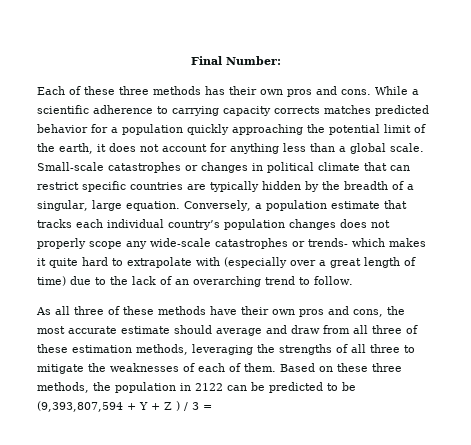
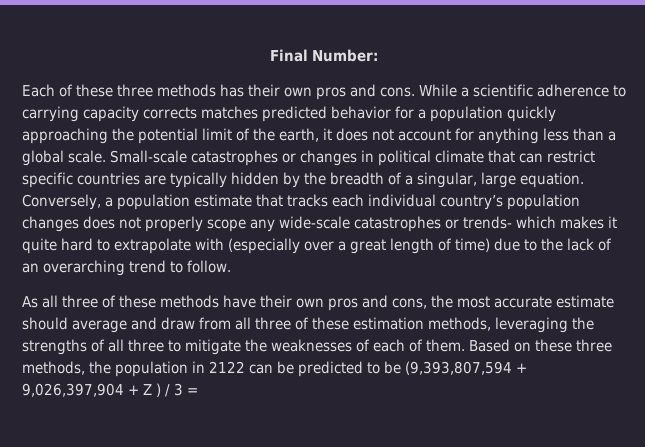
[139,402,148,410] Y -> [22,383,124,397] 9,026,397,904

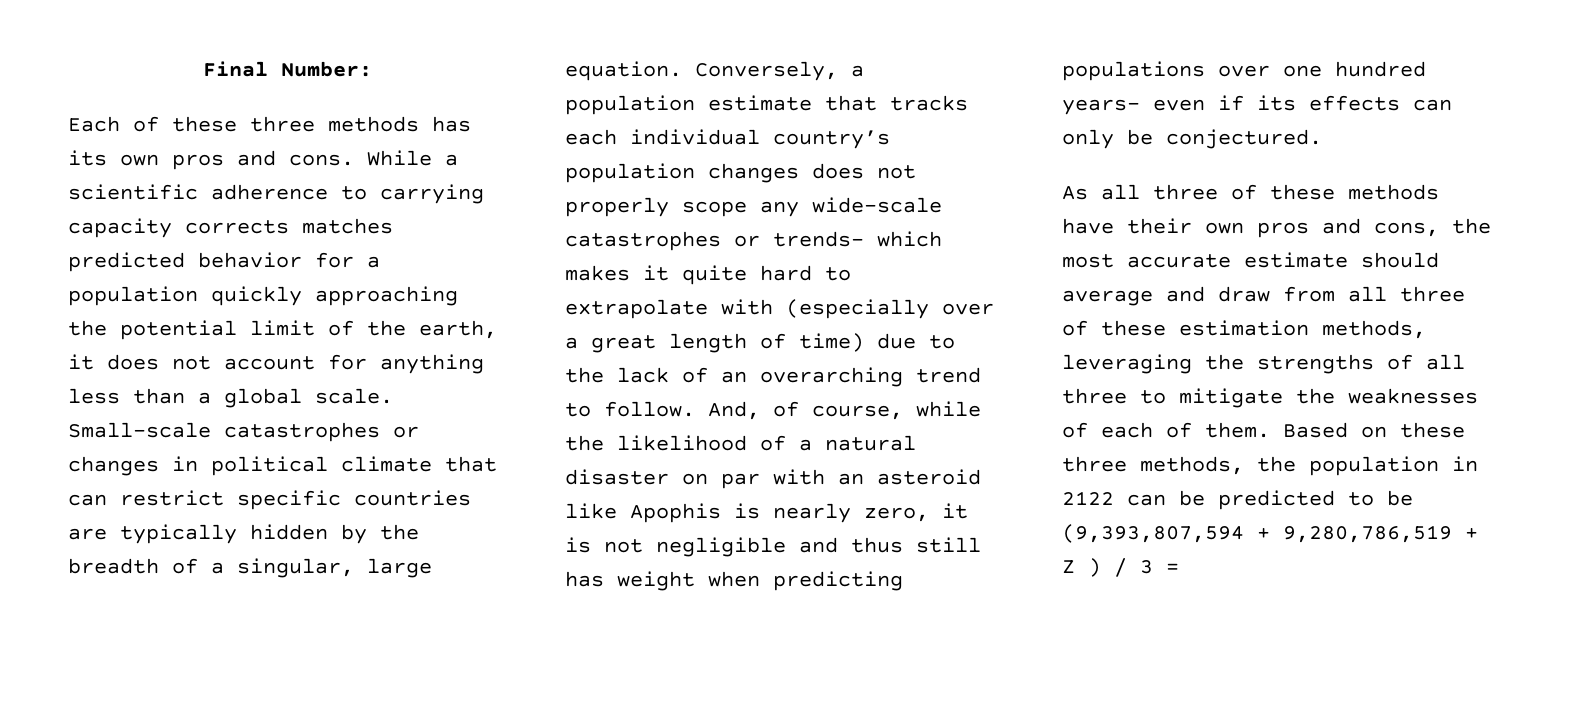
[248,84,280,97] their -> [68,150,107,166] its
(231, 266) none -> [708,401,981,420] [565,435,916,451] [565,469,981,489] [565,503,968,523] [565,537,981,557] [565,571,903,591] [1062,61,1426,81] [1062,95,1452,115] [1062,129,1322,149] And, of course, while the likelihood of a natural disaster on par with an asteroid like Apophis is nearly zero, it is not negligible and thus still has weight when predicting populations over one hundred years- even if its effects can only be conjectured.
[22,383,124,397] 9,026,397,904 -> [1283,525,1452,543] 9,280,786,519

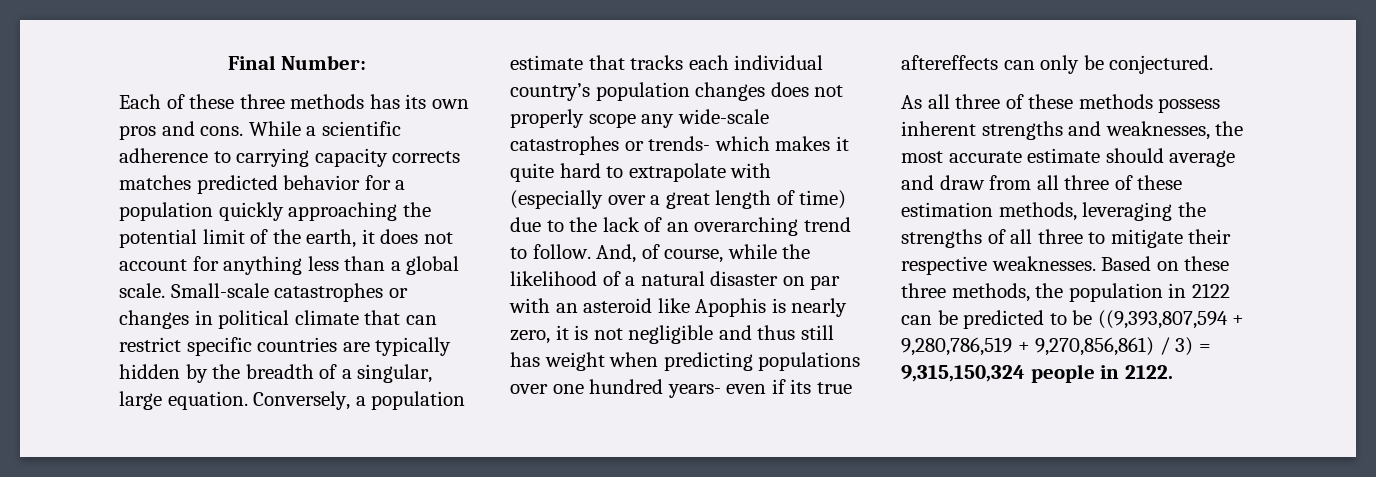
[1309,95,1400,111] effects -> [816,382,852,394] [901,55,998,70] true aftereffects
[1062,218,1439,238] have their own pros and cons, -> [1158,98,1221,113] [901,121,1210,140] possess inherent strengths and weaknesses,
[1296,388,1478,404] [1062,422,1270,438] the weaknesses of each of them. -> [1188,229,1232,244] [901,256,1096,275] their respective weaknesses.
[1062,524,1244,543] (9,393,807,594 -> [1097,310,1228,329] ((9,393,807,594
[1062,558,1179,577] Z ) / 3 = -> [1035,337,1211,356] [901,364,1173,383] 9,270,856,861) / 3) = 9,315,150,324 people in 2122.

